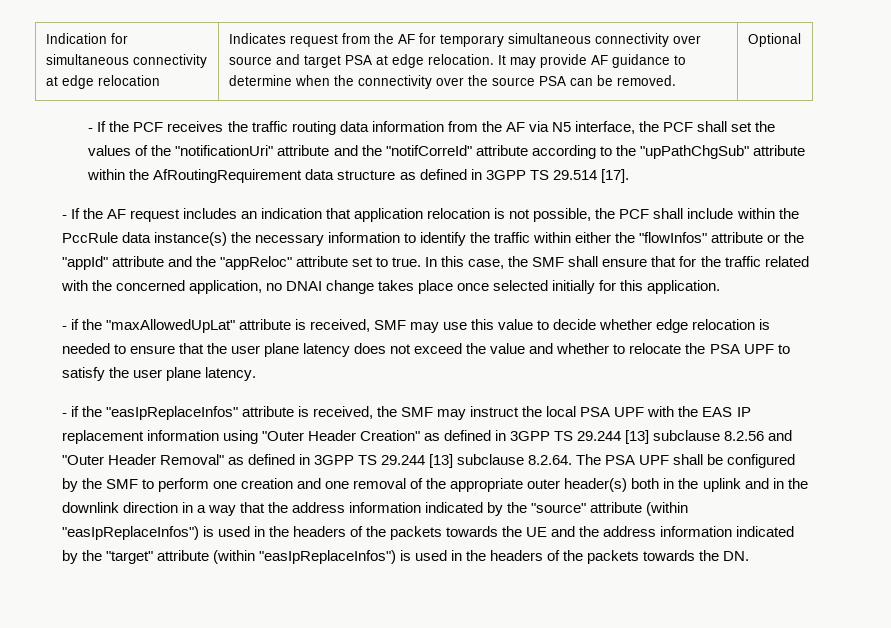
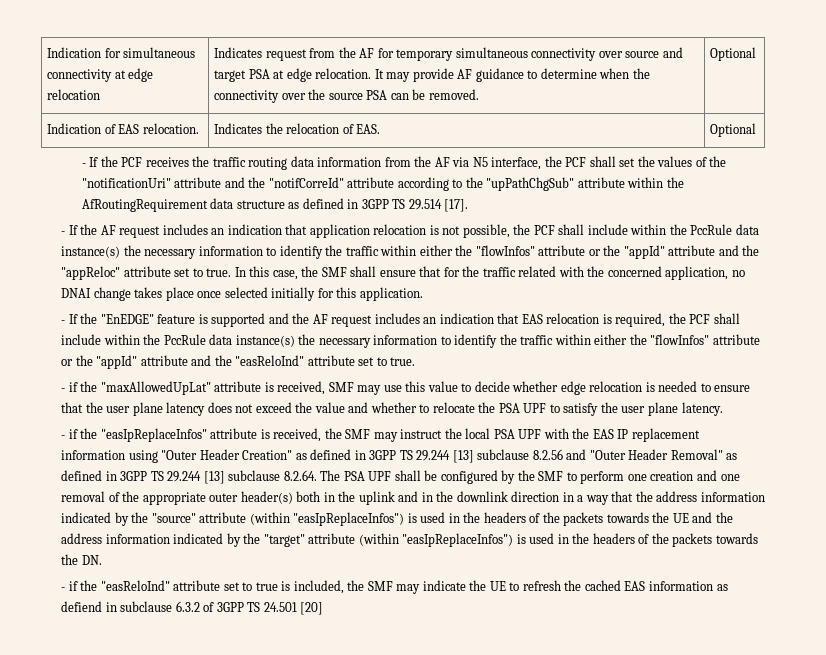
(801, 40) none -> [47,123,199,134] [214,123,381,134] [710,123,757,137] // Indication of EAS relocation. | Indicates the relocation of EAS. | Optional
(721, 287) none -> [61,313,740,327] [61,334,760,348] [61,355,416,369] // - If the "EnEDGE" feature is supported and the AF request includes an indication that EAS relocation is required, the PCF shall include within the PccRule data instance(s) the necessary information to identify the traffic within either the "flowInfos" attribute or the "appId" attribute and the "easReloInd" attribute set to true.
(750, 556) none -> [61,580,728,594] [61,601,324,615] // - if the "easReloInd" attribute set to true is included, the SMF may indicate the UE to refresh the cached EAS information as defiend in subclause 6.3.2 of 3GPP TS 24.501 [20]

